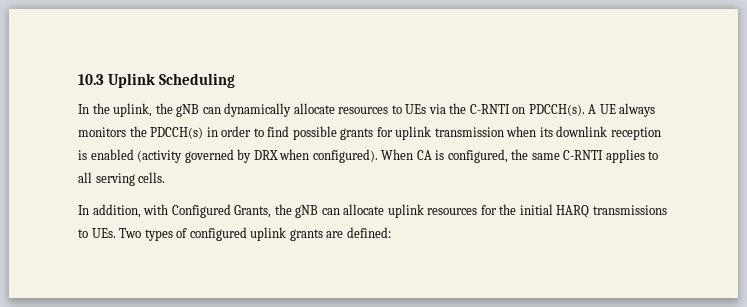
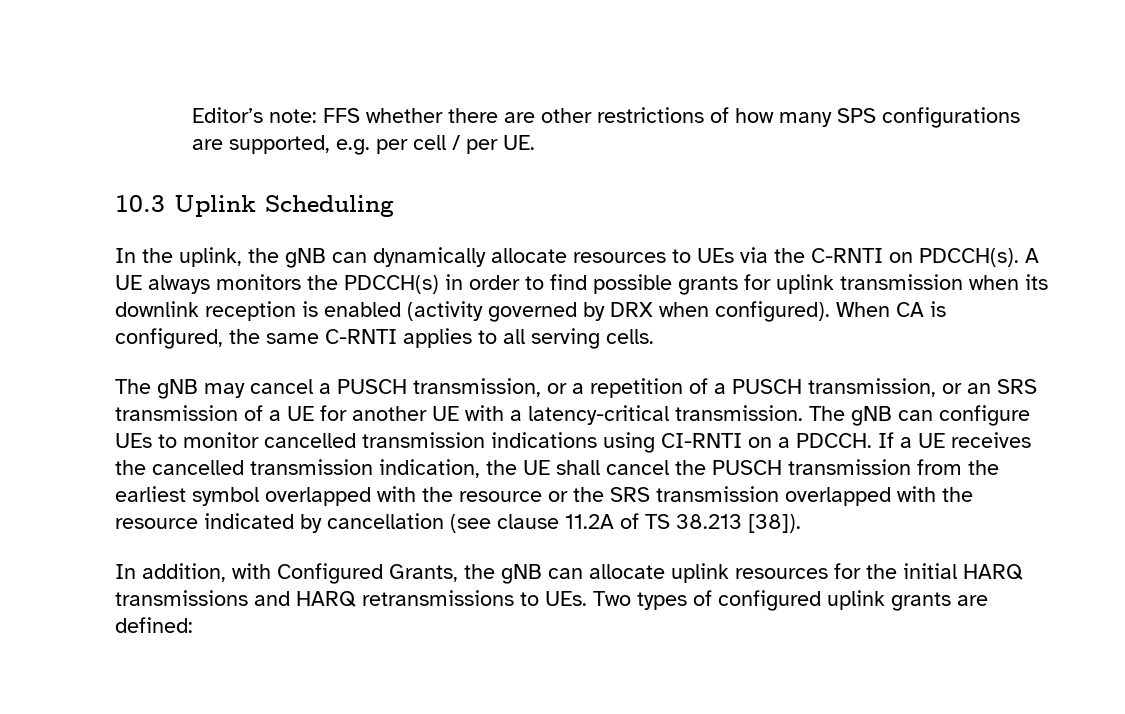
(78, 79) none -> [191,107,1020,128] [191,135,535,155] Editor’s note: FFS whether there are other restrictions of how many SPS configurations are supported, e.g. per cell / per UE. //
(166, 177) none -> [115,378,1037,399] [115,405,1030,426] [115,432,1031,453] [115,459,999,478] [115,486,973,506] [115,513,801,533] // The gNB may cancel a PUSCH transmission, or a repetition of a PUSCH transmission, or an SRS transmission of a UE for another UE with a latency-critical transmission. The gNB can configure UEs to monitor cancelled transmission indications using CI-RNTI on a PDCCH. If a UE receives the cancelled transmission indication, the UE shall cancel the PUSCH transmission from the earliest symbol overlapped with the resource or the SRS transmission overlapped with the resource indicated by cancellation (see clause 11.2A of TS 38.213 [38]).
(667, 210) none -> [254,590,514,607] and HARQ retransmissions

